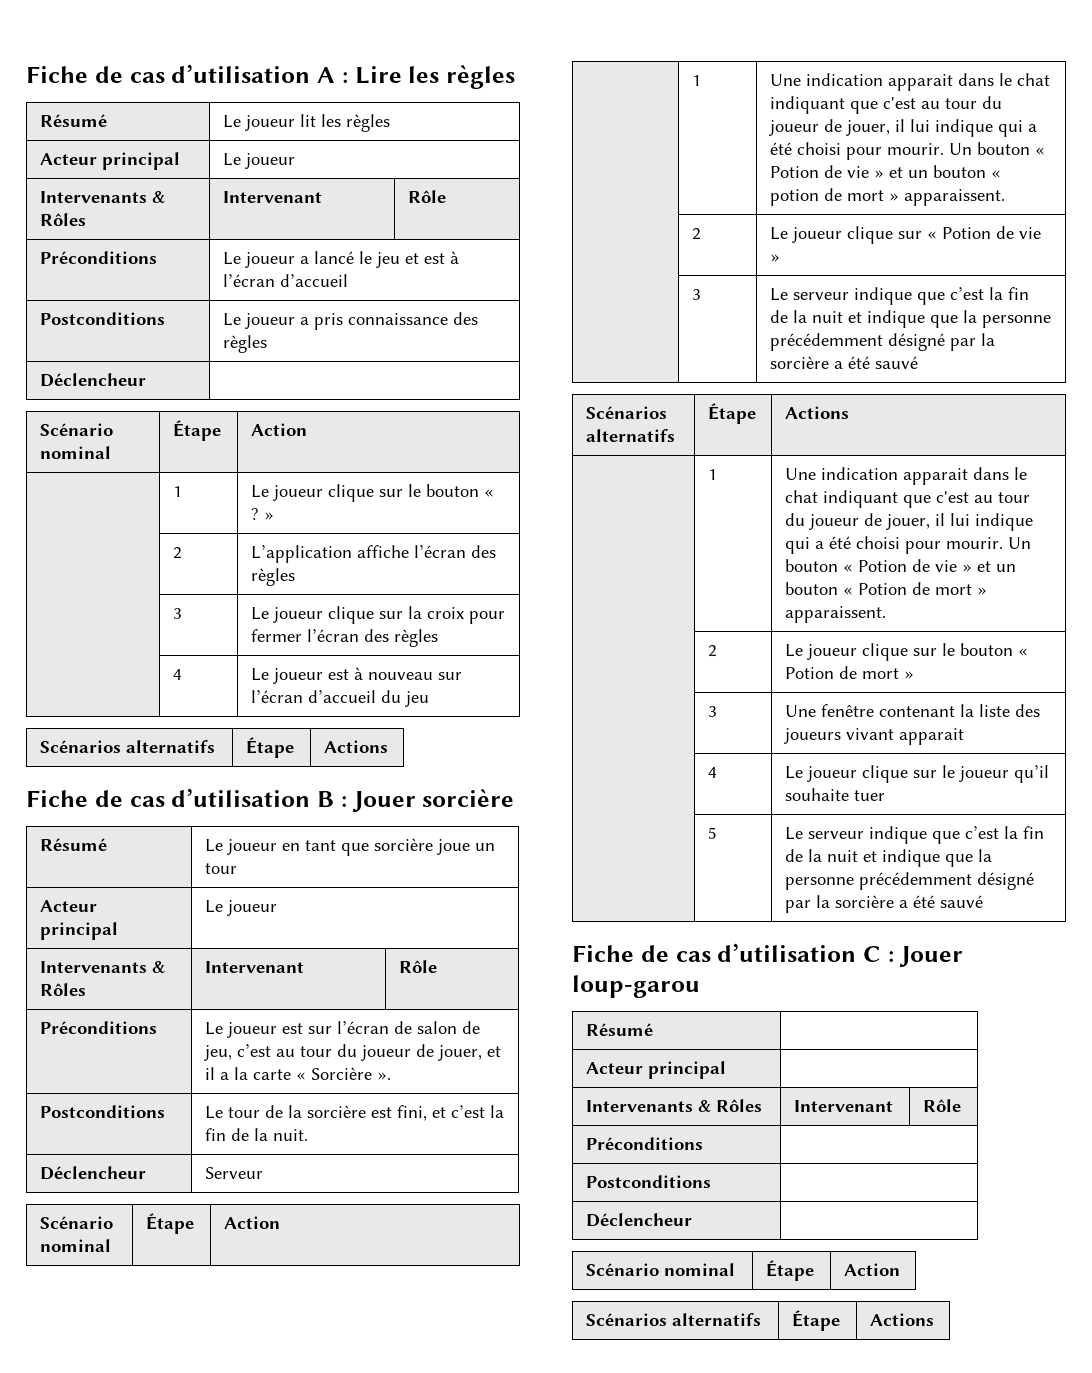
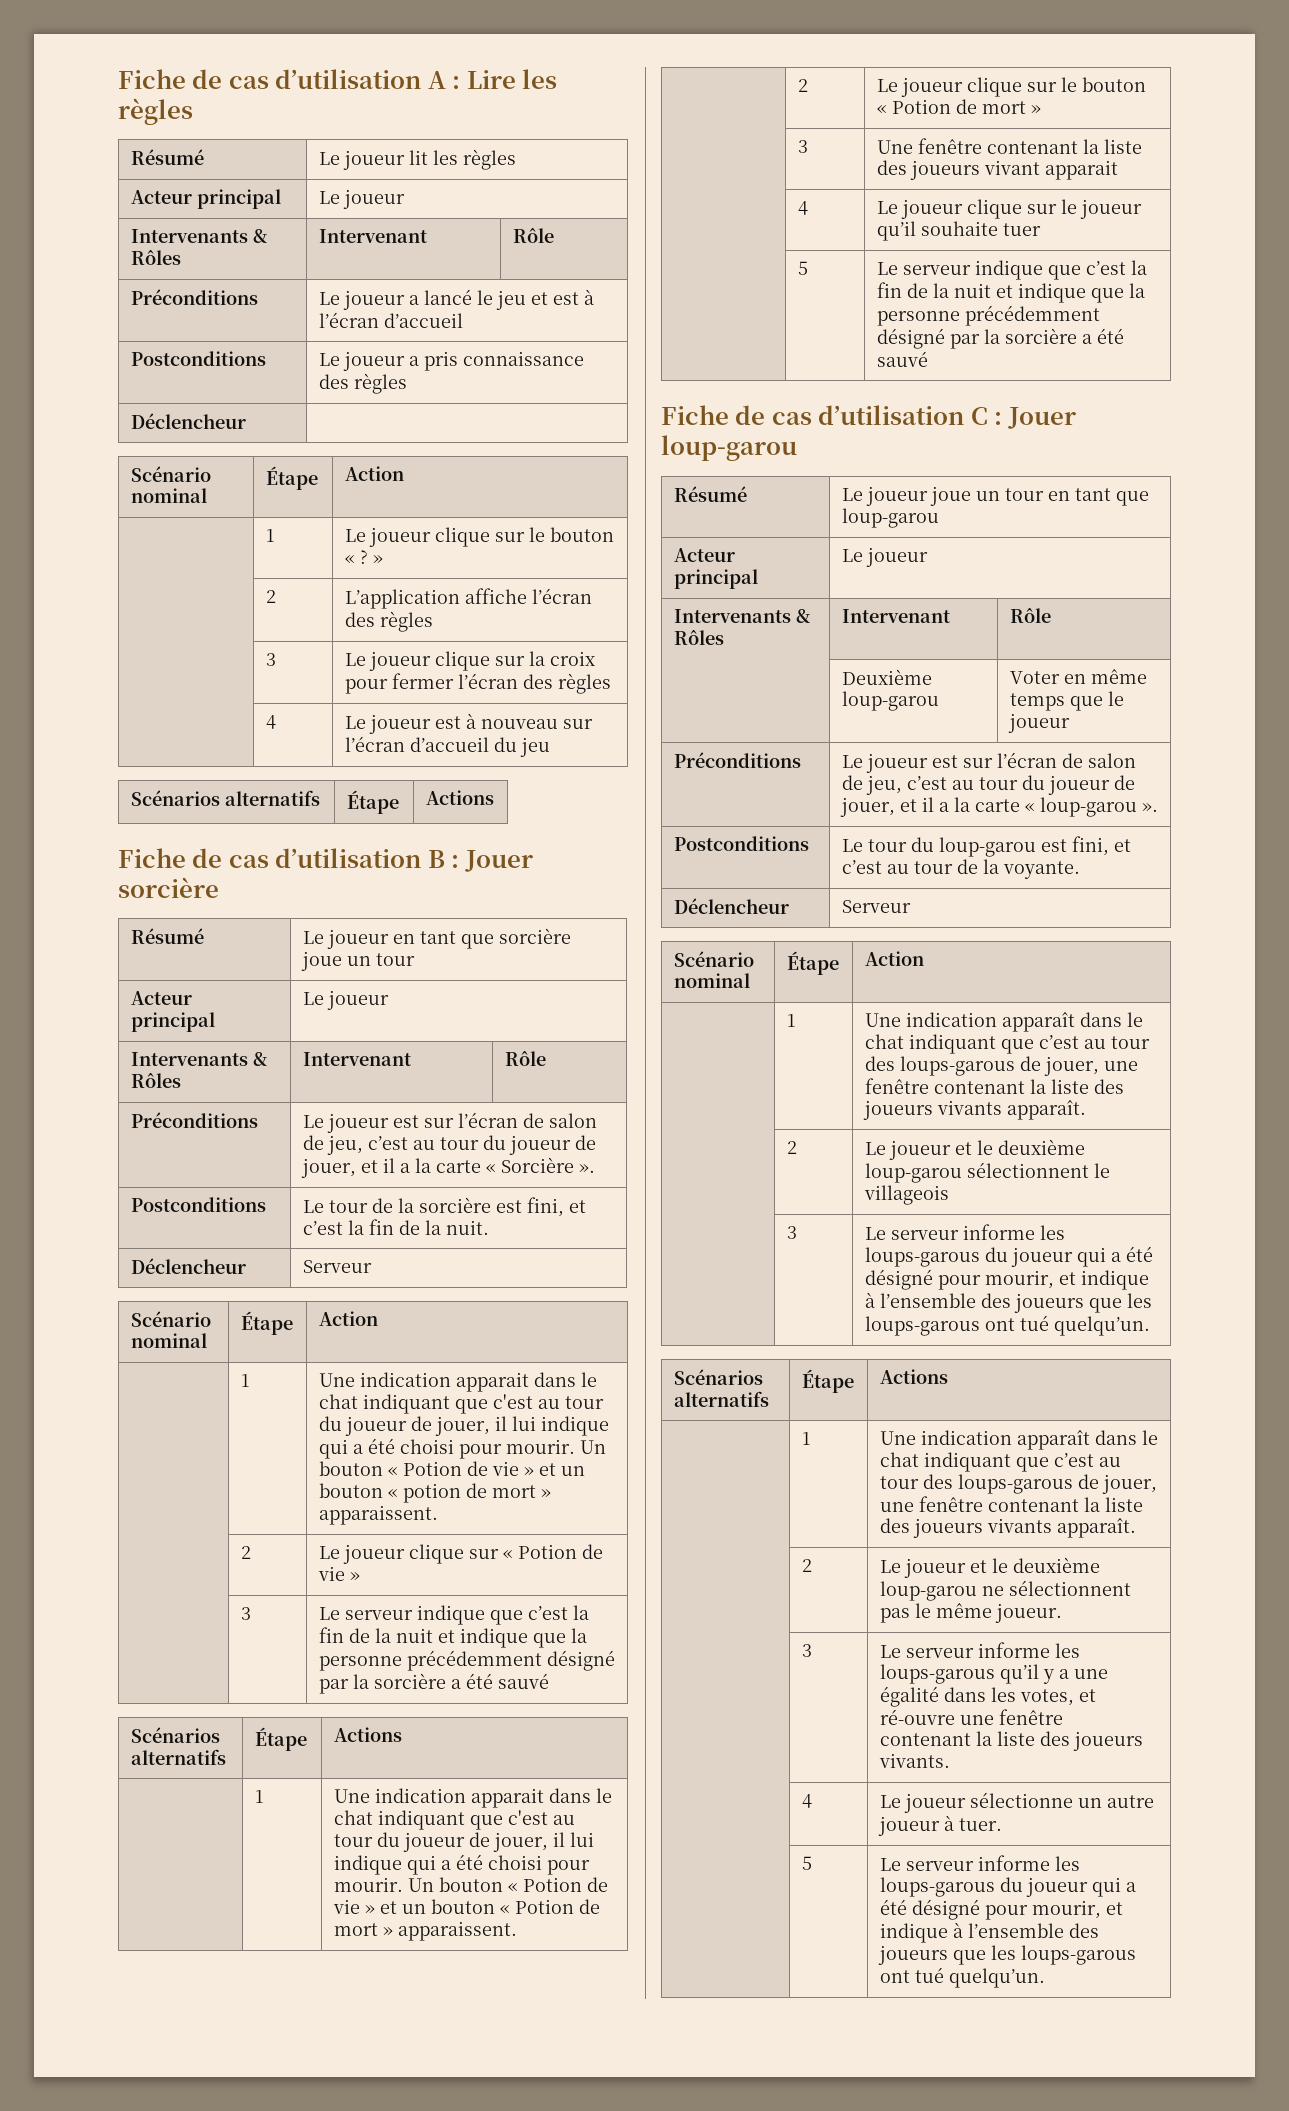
[586,1061,727,1079] [586,1099,763,1112] [794,1100,894,1112] [923,1099,962,1112] [586,1137,704,1150] [586,1175,712,1188] [586,1213,693,1227] [586,1263,736,1276] [766,1260,815,1281] [844,1263,901,1276] [586,1313,762,1326] [792,1310,841,1331] [870,1313,935,1326] // Acteur principal | // Intervenants & Rôles | Intervenant | Rôle // Préconditions | // Postconditions | // Déclencheur | // Scénario nominal | Étape | Action // Scénarios alternatifs | Étape | Actions -> [841,486,1149,506] [841,508,939,528] [673,548,735,562] [673,569,758,589] [841,547,928,567] [673,609,810,623] [673,630,724,645] [841,609,950,623] [1009,608,1051,623] [841,669,932,685] [841,691,939,711] [1009,669,1147,684] [1009,691,1124,711] [1007,713,1070,733] [673,752,801,768] [841,752,1136,773] [841,775,1135,795] [839,797,1158,817] [673,836,809,851] [841,836,1131,857] [841,859,1080,879] [673,898,789,914] [841,900,911,913] [673,951,754,967] [673,973,750,988] [786,951,839,975] [864,951,924,966] [786,1014,795,1027] [864,1012,1143,1032] [864,1034,1150,1054] [864,1056,1138,1076] [864,1078,1124,1094] [862,1100,1086,1120] [786,1141,797,1154] [864,1139,1085,1160] [864,1162,1110,1183] [863,1185,949,1205] [786,1226,797,1239] [864,1224,1065,1240] [864,1246,1153,1267] [864,1269,1149,1290] [864,1292,1152,1313] [864,1315,1150,1336] [673,1369,763,1385] [673,1391,769,1407] [801,1369,854,1393] [879,1369,948,1384] [801,1432,810,1445] [879,1430,1158,1450] [879,1452,1121,1472] [879,1474,1157,1494] [879,1496,1143,1512] [879,1518,1136,1538] [801,1559,812,1572] [879,1557,1100,1578] [879,1580,1131,1601] [879,1603,1062,1623] [801,1644,812,1657] [879,1642,1080,1658] [879,1664,1108,1684] [879,1686,1096,1707] [879,1709,1063,1725] [879,1731,1143,1751] [878,1753,950,1768] [801,1794,812,1808] [879,1792,1154,1813] [877,1815,1002,1836] [801,1856,812,1870] [879,1855,1080,1871] [879,1877,1136,1897] [879,1899,1123,1920] [879,1922,1099,1943] [877,1945,1136,1965] [879,1967,1045,1988] Le joueur joue un tour en tant que loup-garou // Acteur principal | Le joueur // Intervenants & Rôles | Intervenant | Rôle // | Deuxième loup-garou | Voter en même temps que le joueur // Préconditions | Le joueur est sur l’écran de salon de jeu, c’est au tour du joueur de jouer, et il a la carte « loup-garou ». // Postconditions | Le tour du loup-garou est fini, et c’est au tour de la voyante. // Déclencheur | Serveur // Scénario nominal | Étape | Action // | 1 | Une indication apparaît dans le chat indiquant que c’est au tour des loups-garous de jouer, une fenêtre contenant la liste des joueurs vivants apparaît. // | 2 | Le joueur et le deuxième loup-garou sélectionnent le villageois // | 3 | Le serveur informe les loups-garous du joueur qui a été désigné pour mourir, et indique à l’ensemble des joueurs que les loups-garous ont tué quelqu’un. // Scénarios alternatifs | Étape | Actions // | 1 | Une indication apparaît dans le chat indiquant que c’est au tour des loups-garous de jouer, une fenêtre contenant la liste des joueurs vivants apparaît. // | 2 | Le joueur et le deuxième loup-garou ne sélectionnent pas le même joueur. // | 3 | Le serveur informe les loups-garous qu’il y a une égalité dans les votes, et ré-ouvre une fenêtre contenant la liste des joueurs vivants. // | 4 | Le joueur sélectionne un autre joueur à tuer. // | 5 | Le serveur informe les loups-garous du joueur qui a été désigné pour mourir, et indique à l’ensemble des joueurs que les loups-garous ont tué quelqu’un.

